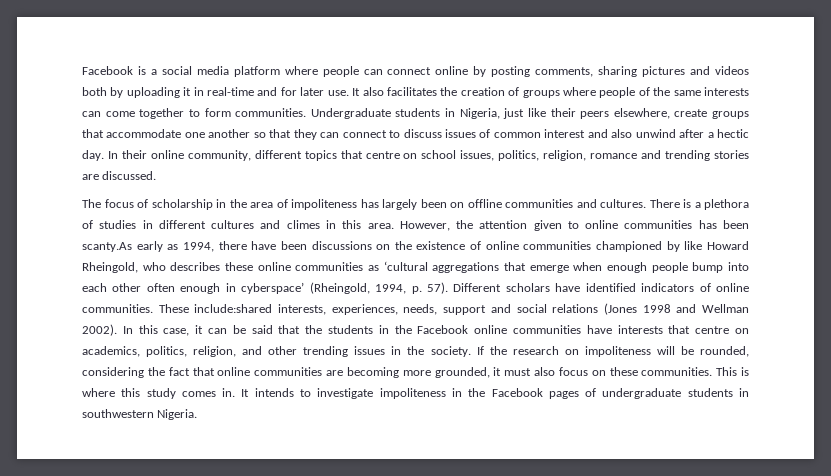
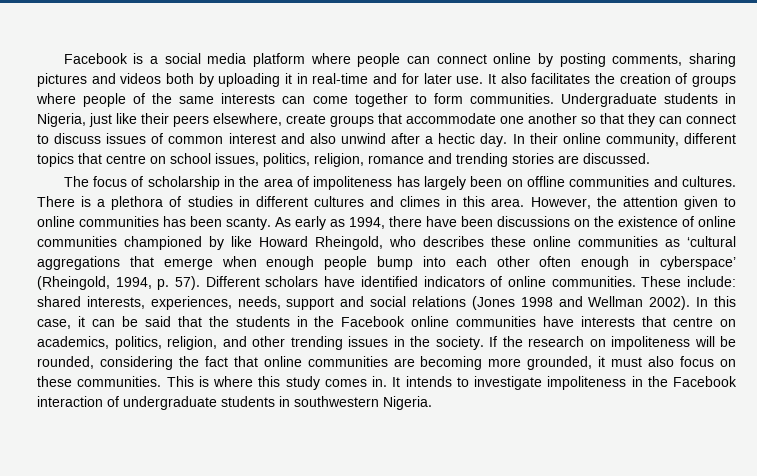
[82,242,132,252] scanty.As -> [226,217,291,230] scanty. As
[194,304,273,313] include:shared -> [687,276,736,287] [37,296,81,307] include: shared
[548,391,579,399] pages -> [37,396,103,407] interaction

